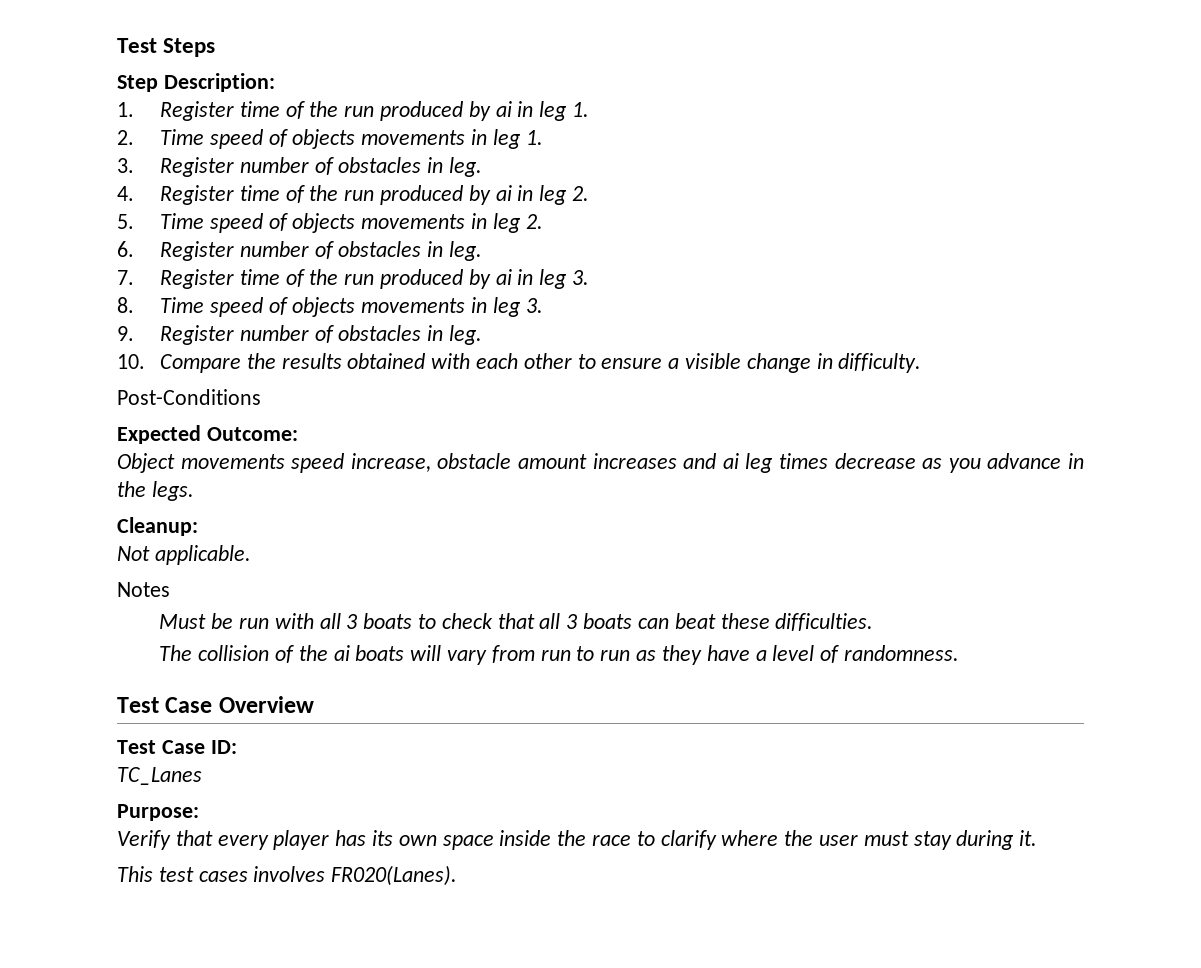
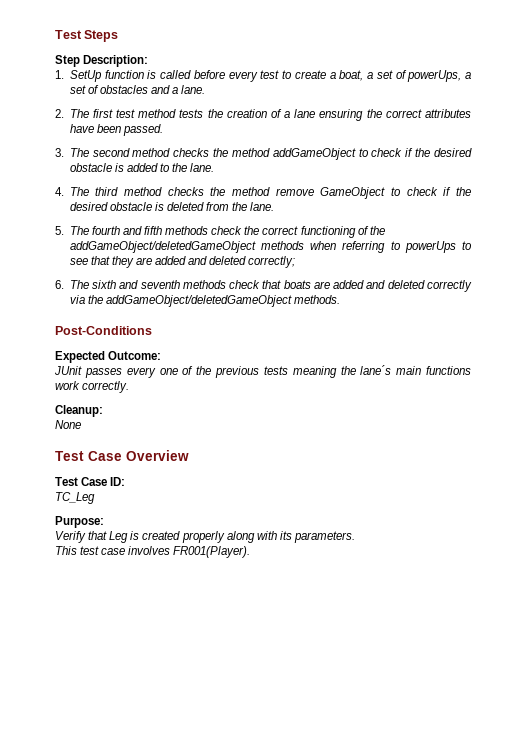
[159,101,589,121] [117,129,543,149] [117,157,482,177] [117,185,589,205] [117,213,543,233] [117,241,482,261] [117,269,589,289] [117,297,543,317] [117,325,482,345] [117,353,922,373] [117,389,261,405] [117,425,298,444] [117,453,1085,473] [117,481,194,501] [117,517,198,536] [117,545,251,565] [117,582,170,597] [159,613,874,631] [159,645,959,665] Register time of the run produced by ai in leg 1. // 2. Time speed of objects movements in leg 1. // 3. Register number of obstacles in leg. // 4. Register time of the run produced by ai in leg 2. // 5. Time speed of objects movements in leg 2. // 6. Register number of obstacles in leg. // 7. Register time of the run produced by ai in leg 3. // 8. Time speed of objects movements in leg 3. // 9. Register number of obstacles in leg. // 10. Compare the results obtained with each other to ensure a visible change in difficulty. // Post-Conditions // Expected Outcome: // Object movements speed increase, obstacle amount increases and ai leg times decrease as you advance in the legs. // Cleanup: // Not applicable. // Notes // Must be run with all 3 boats to check that all 3 boats can beat these difficulties. // The collision of the ai boats will vary from run to run as they have a level of randomness. -> [69,70,471,82] [69,85,206,94] [55,109,471,121] [69,124,163,136] [55,148,472,160] [69,163,215,172] [55,187,471,199] [69,202,275,211] [55,226,385,238] [69,241,472,253] [69,256,296,268] [55,280,472,292] [69,295,341,307] [55,326,152,335] [55,351,162,363] [54,365,471,378] [55,381,130,393] [55,405,103,417] [55,420,81,429] SetUp function is called before every test to create a boat, a set of powerUps, a set of obstacles and a lane. // 2. The first test method tests the creation of a lane ensuring the correct attributes have been passed. // 3. The second method checks the method addGameObject to check if the desired obstacle is added to the lane. // 4. The third method checks the method remove GameObject to check if the desired obstacle is deleted from the lane. // 5. The fourth and fifth methods check the correct functioning of the addGameObject/deletedGameObject methods when referring to powerUps to see that they are added and deleted correctly; // 6. The sixth and seventh methods check that boats are added and deleted correctly via the addGameObject/deletedGameObject methods. // Post-Conditions // Expected Outcome: // JUnit passes every one of the previous tests meaning the lane´s main functions work correctly. // Cleanup: // None
[117,767,202,785] TC_Lanes -> [55,492,95,504] TC_Leg
[217,830,1038,850] every player has its own space inside the race to clarify where the user must stay during it. -> [109,531,355,543] Leg is created properly along with its parameters.
[198,865,458,886] cases involves FR020(Lanes). -> [101,546,251,558] case involves FR001(Player).

